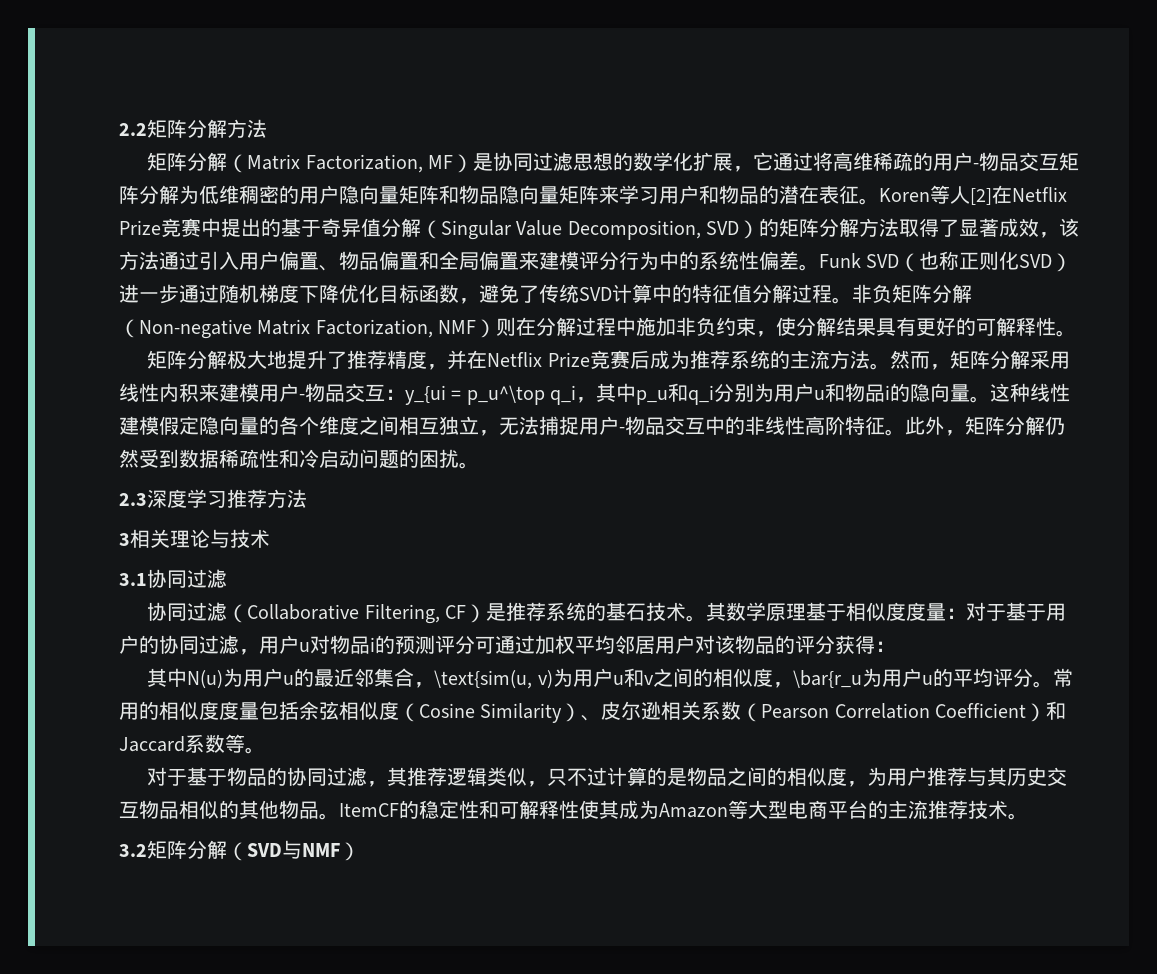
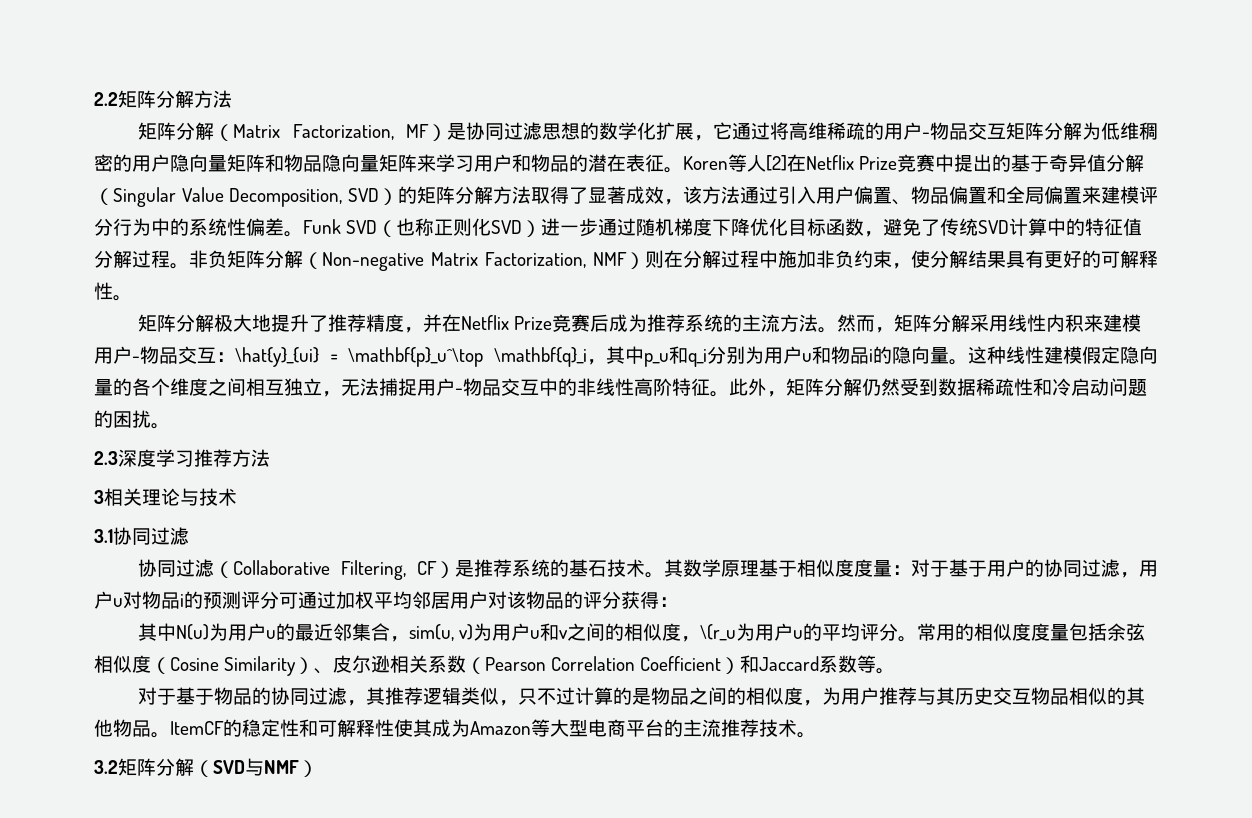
[405,385,577,405] y_{ui = p_u^\top q_i -> [235,347,587,367] \hat{y}_{ui} = \mathbf{p}_u^\top \mathbf{q}_i
[434,670,533,689] \text{sim(u, -> [409,624,455,641] sim(u,
[792,670,862,688] \bar{r_u -> [700,624,737,641] \(r_u

